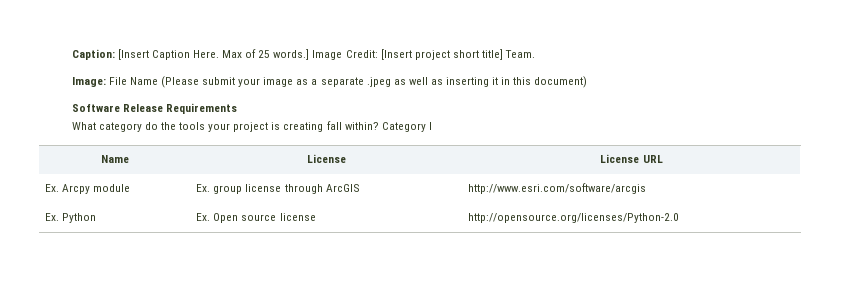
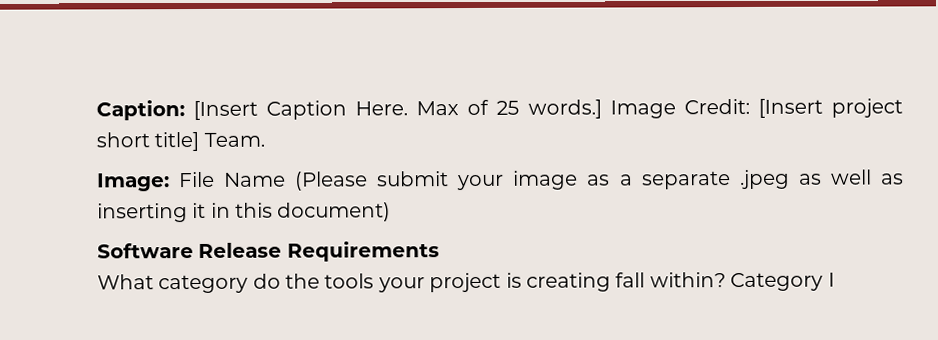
[101,155,129,163] [307,154,347,163] [600,154,663,163] [45,184,131,194] [196,184,360,194] [468,183,647,194] [45,213,97,223] [196,213,316,223] [468,213,680,223] // Name | License | License URL // Ex. Arcpy module | Ex. group license through ArcGIS | http://www.esri.com/software/arcgis // Ex. Python | Ex. Open source license | http://opensource.org/licenses/Python-2.0 -> (835, 279) none

